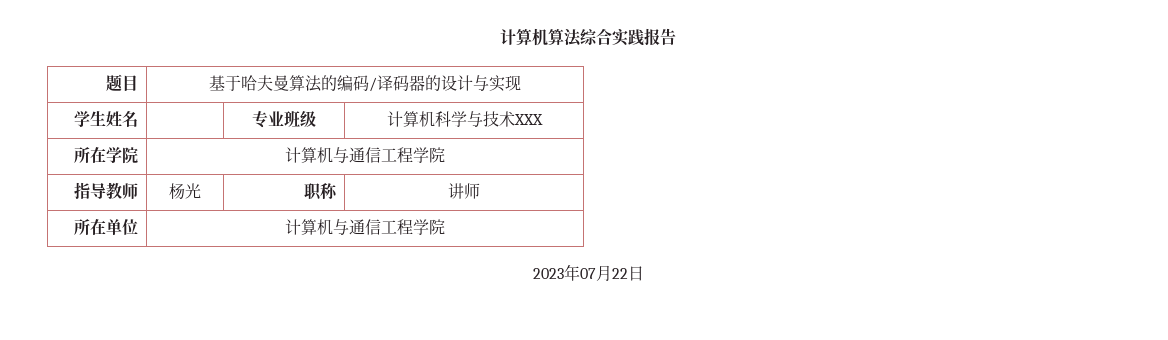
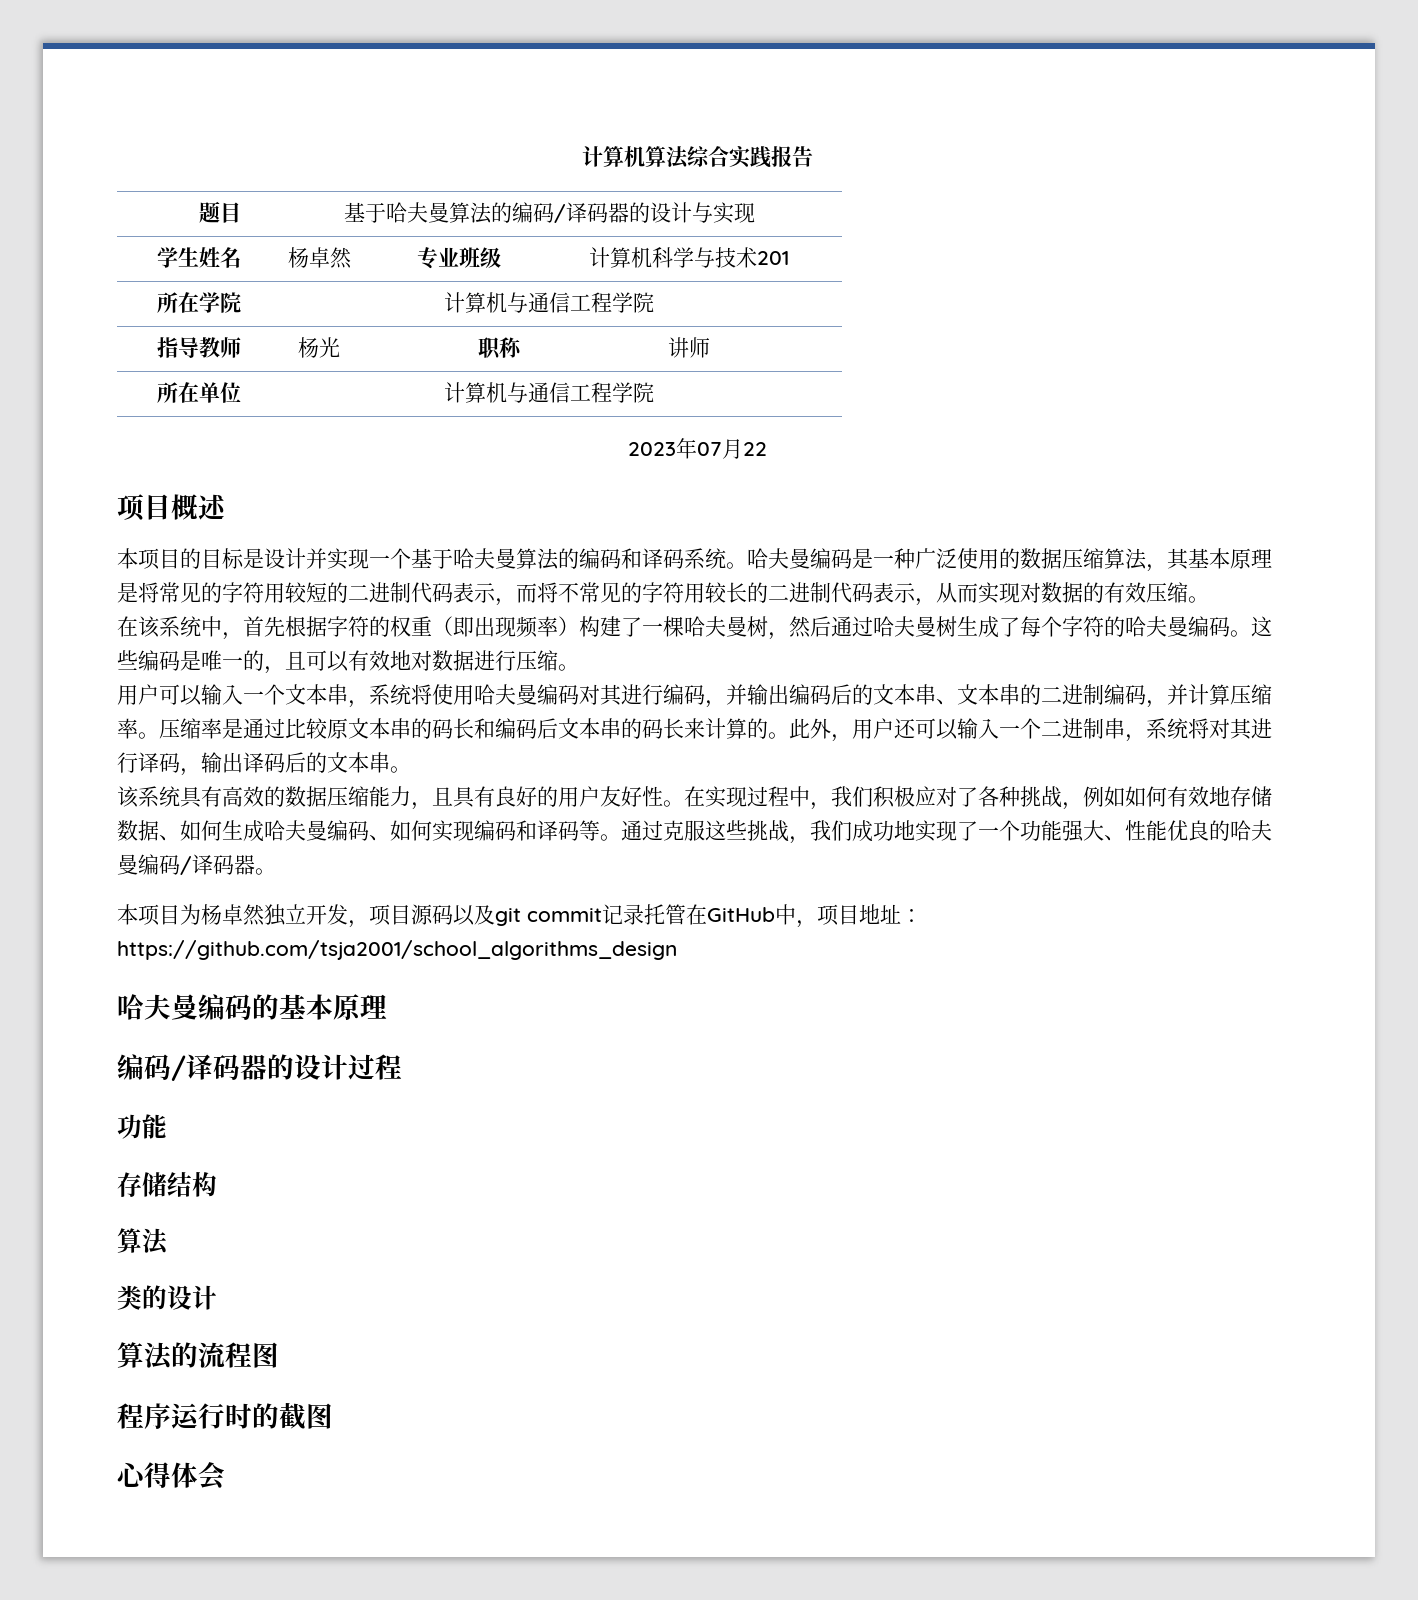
(139, 118) none -> [287,247,352,269] 杨卓然
[513,114,543,125] XXX -> [756,251,789,265] 201
[627,266,644,281] 日 -> [117,494,227,521] [117,548,1272,572] [117,582,1209,606] [117,616,1272,640] [117,650,579,674] [117,684,1272,708] [117,718,1272,742] [117,752,411,776] [117,786,1272,810] [117,820,1272,844] [117,854,276,875] [117,904,922,928] [117,940,677,960] [117,994,387,1020] [117,1054,402,1081] [117,1114,167,1139] [117,1171,217,1197] [117,1228,169,1255] [117,1285,217,1310] [117,1342,279,1370] [117,1402,333,1430] [117,1462,225,1490] // 项目概述 // 本项目的目标是设计并实现一个基于哈夫曼算法的编码和译码系统。哈夫曼编码是一种广泛使用的数据压缩算法，其基本原理是将常见的字符用较短的二进制代码表示，而将不常见的字符用较长的二进制代码表示，从而实现对数据的有效压缩。 // 在该系统中，首先根据字符的权重（即出现频率）构建了一棵哈夫曼树，然后通过哈夫曼树生成了每个字符的哈夫曼编码。这些编码是唯一的，且可以有效地对数据进行压缩。 // 用户可以输入一个文本串，系统将使用哈夫曼编码对其进行编码，并输出编码后的文本串、文本串的二进制编码，并计算压缩率。压缩率是通过比较原文本串的码长和编码后文本串的码长来计算的。此外，用户还可以输入一个二进制串，系统将对其进行译码，输出译码后的文本串。 // 该系统具有高效的数据压缩能力，且具有良好的用户友好性。在实现过程中，我们积极应对了各种挑战，例如如何有效地存储数据、如何生成哈夫曼编码、如何实现编码和译码等。通过克服这些挑战，我们成功地实现了一个功能强大、性能优良的哈夫曼编码/译码器。 // 本项目为杨卓然独立开发，项目源码以及git commit记录托管在GitHub中，项目地址：https://github.com/tsja2001/school_algorithms_design // 哈夫曼编码的基本原理 // 编码/译码器的设计过程 // 功能 // 存储结构 // 算法 // 类的设计 // 算法的流程图 // 程序运行时的截图 // 心得体会

